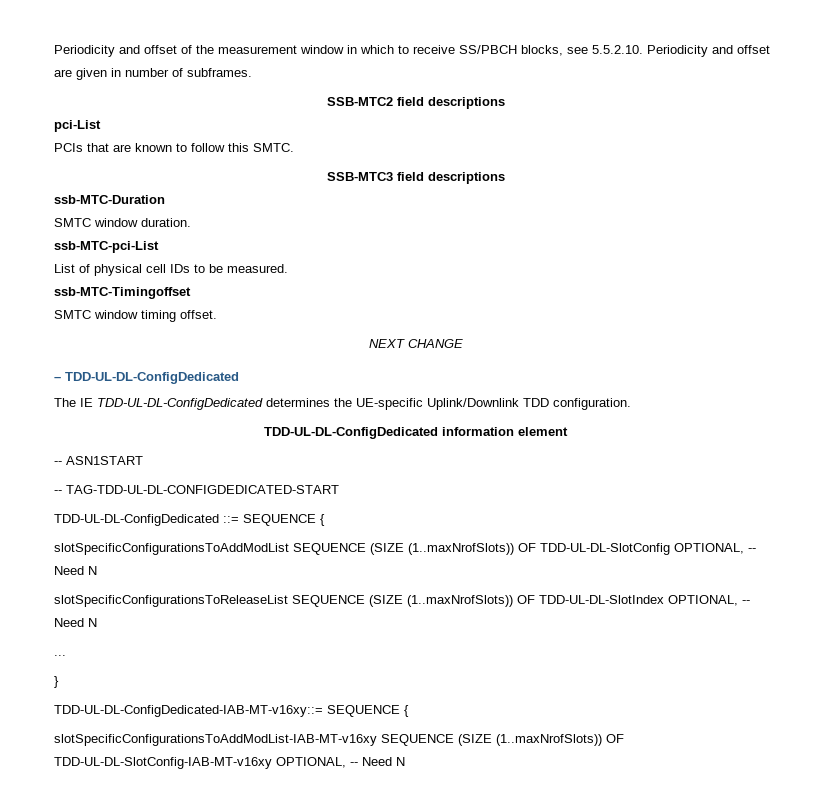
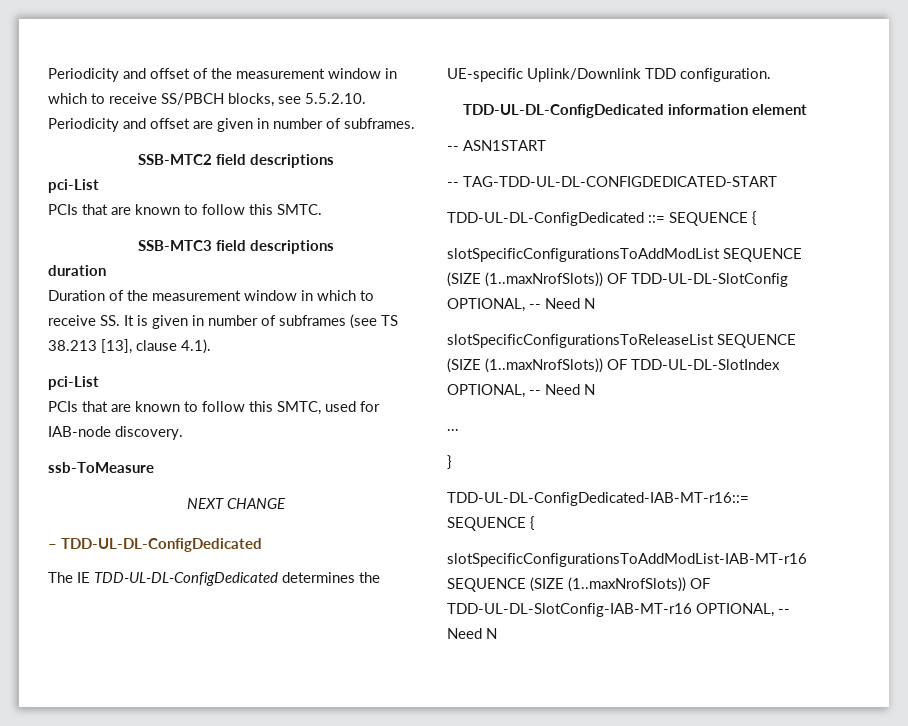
[54,195,165,204] [54,218,191,227] [54,241,159,253] [54,264,288,276] [54,287,191,299] [54,310,217,322] ssb-MTC-Duration // SMTC window duration. // ssb-MTC-pci-List // List of physical cell IDs to be measured. // ssb-MTC-Timingoffset // SMTC window timing offset. -> [48,265,106,276] [48,290,374,301] [48,314,398,329] [48,339,211,354] [48,376,99,390] [48,401,380,415] [48,426,183,440] [48,462,154,473] duration // Duration of the measurement window in which to receive SS. It is given in number of subframes (see TS 38.213 [13], clause 4.1). // pci-List // PCIs that are known to follow this SMTC, used for IAB-node discovery. // ssb-ToMeasure
[54,705,409,717] [54,734,624,746] [54,757,272,769] TDD-UL-DL-ConfigDedicated-IAB-MT-v16xy::= SEQUENCE { // slotSpecificConfigurationsToAddModList-IAB-MT-v16xy SEQUENCE (SIZE (1..maxNrofSlots)) OF TDD-UL-DL-SlotConfig-IAB-MT-v16xy -> [447,492,749,506] [447,516,535,531] [447,553,807,567] [447,577,710,592] [447,603,692,617] TDD-UL-DL-ConfigDedicated-IAB-MT-r16::= SEQUENCE { // slotSpecificConfigurationsToAddModList-IAB-MT-r16 SEQUENCE (SIZE (1..maxNrofSlots)) OF TDD-UL-DL-SlotConfig-IAB-MT-r16

